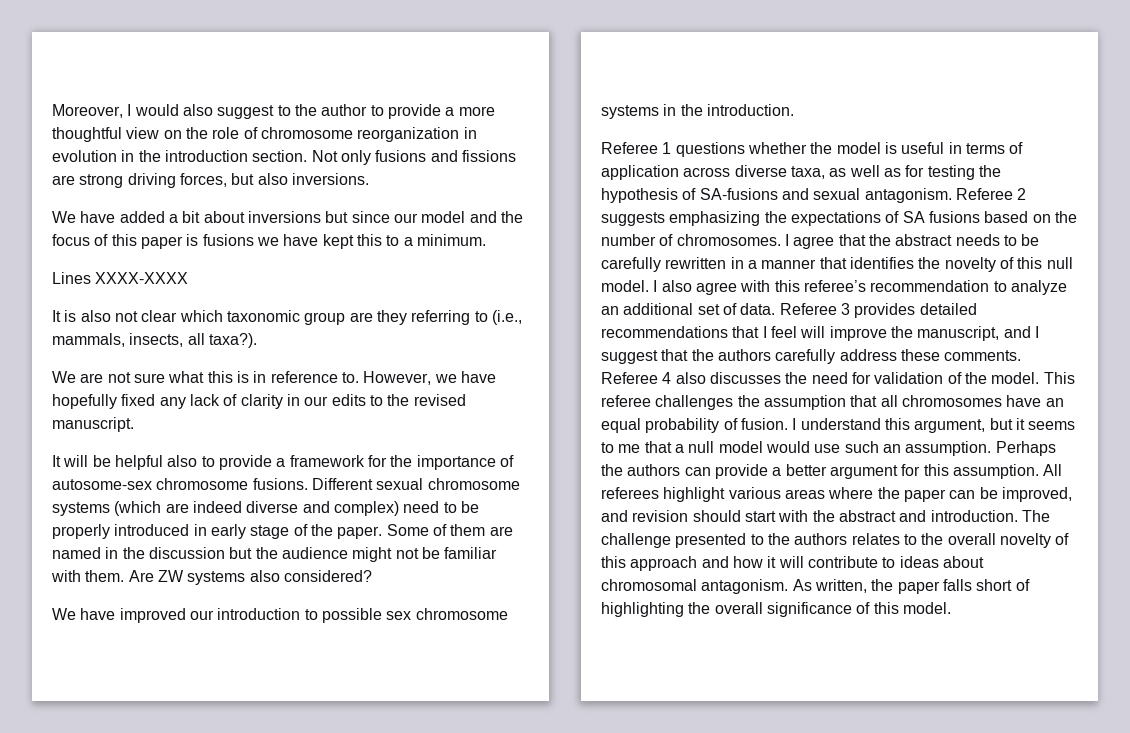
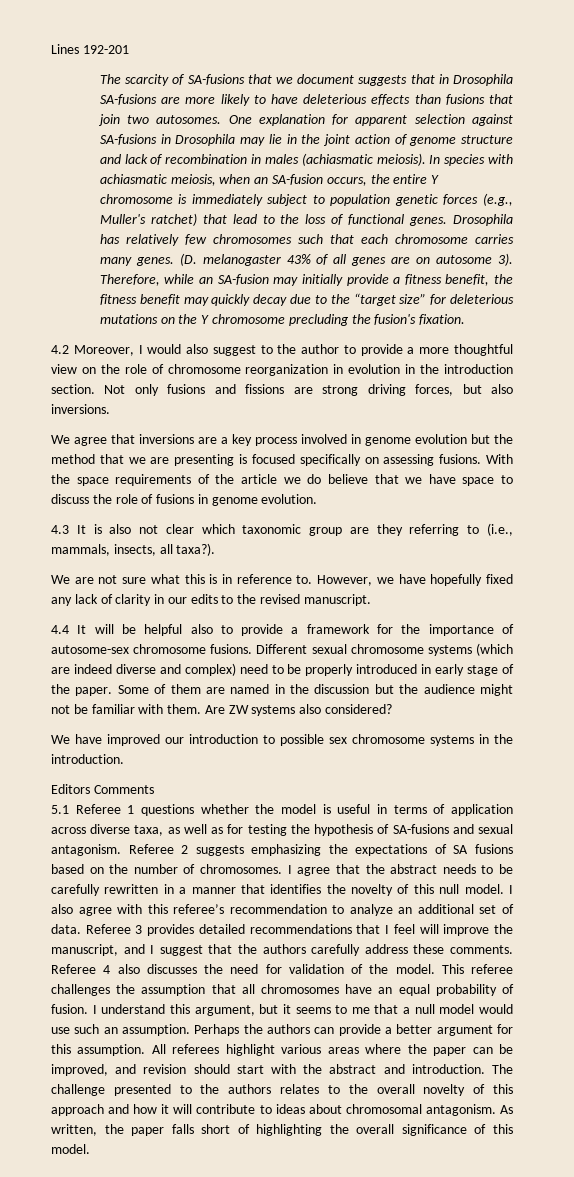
(52, 111) none -> [51,44,129,54] [99,74,514,86] [99,94,514,106] [97,114,513,126] [99,134,513,146] [99,153,513,166] [99,174,440,186] [99,193,513,206] [99,213,514,226] [99,234,514,246] [99,253,513,266] [99,274,513,286] [99,293,515,306] [99,314,466,326] [51,345,69,354] Lines 192-201 // The scarcity of SA-fusions that we document suggests that in Drosophila SA-fusions are more likely to have deleterious effects than fusions that join two autosomes. One explanation for apparent selection against SA-fusions in Drosophila may lie in the joint action of genome structure and lack of recombination in males (achiasmatic meiosis). In species with achiasmatic meiosis, when an SA-fusion occurs, the entire Y chromosome is immediately subject to population genetic forces (e.g., Muller's ratchet) that lead to the loss of functional genes. Drosophila has relatively few chromosomes such that each chromosome carries many genes. (D. melanogaster 43% of all genes are on autosome 3). Therefore, while an SA-fusion may initially provide a fitness benefit, the fitness benefit may quickly decay due to the “target size” for deleterious mutations on the Y chromosome precluding the fusion's fixation. // 4.2
[80,211,523,223] [52,234,486,249] [52,272,189,284] have added a bit about inversions but since our model and the focus of this paper is fusions we have kept this to a minimum. // Lines XXXX-XXXX // -> [74,434,513,446] [51,454,513,466] [51,474,514,486] [51,494,318,506] [51,525,69,534] agree that inversions are a key process involved in genome evolution but the method that we are presenting is focused specifically on assessing fusions. With the space requirements of the article we do believe that we have space to discuss the role of fusions in genome evolution. // 4.3
(134, 424) none -> [51,625,69,634] 4.4
(794, 110) none -> [51,784,154,794] [51,805,69,814] Editors Comments // 5.1

